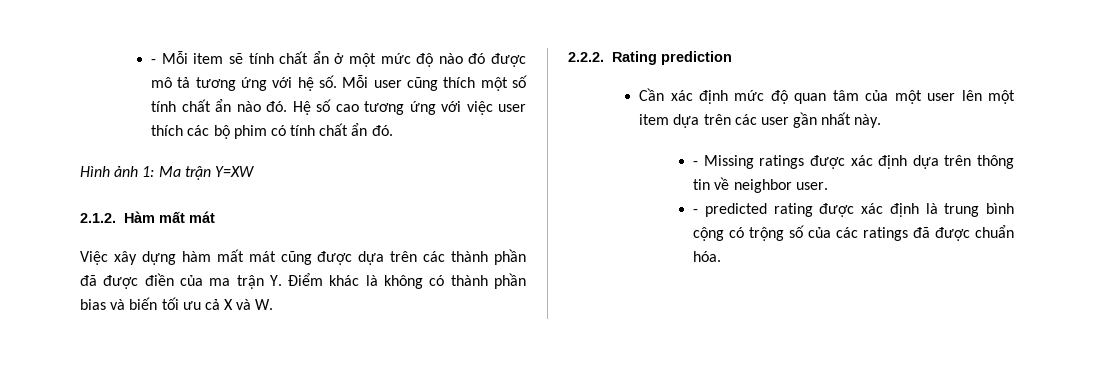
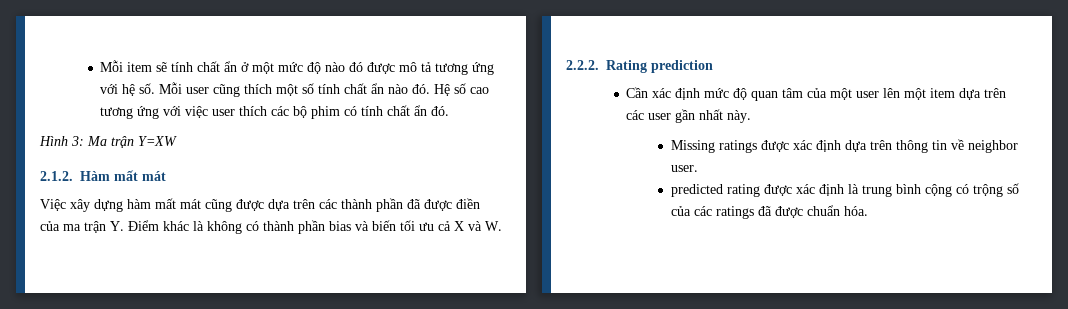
[151,59,157,64] - -> (100, 66) none
[114,166,155,177] ảnh 1: -> [71,136,84,146] 3:
[693,161,699,166] - -> (752, 116) none
[693,209,699,214] - -> (699, 168) none

